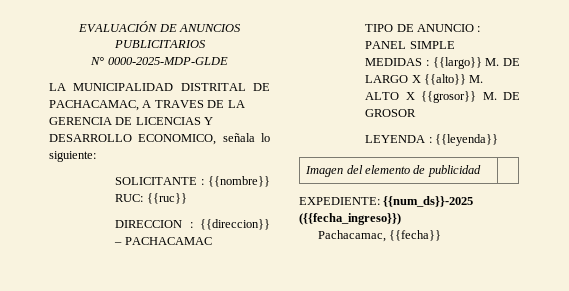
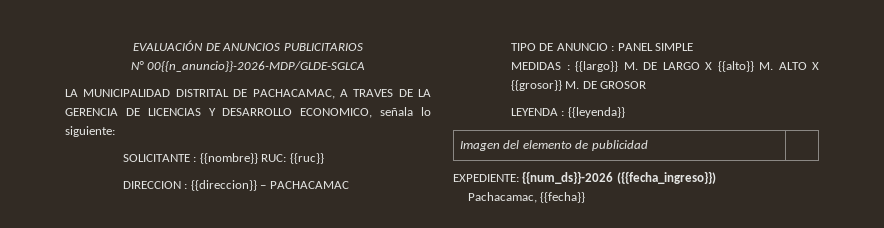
[107,57,228,65] 0000-2025-MDP-GLDE -> [146,61,365,72] 00{{n_anuncio}}-2026-MDP/GLDE-SGLCA
[383,196,474,207] {{num_ds}}-2025 -> [522,171,614,184] {{num_ds}}-2026

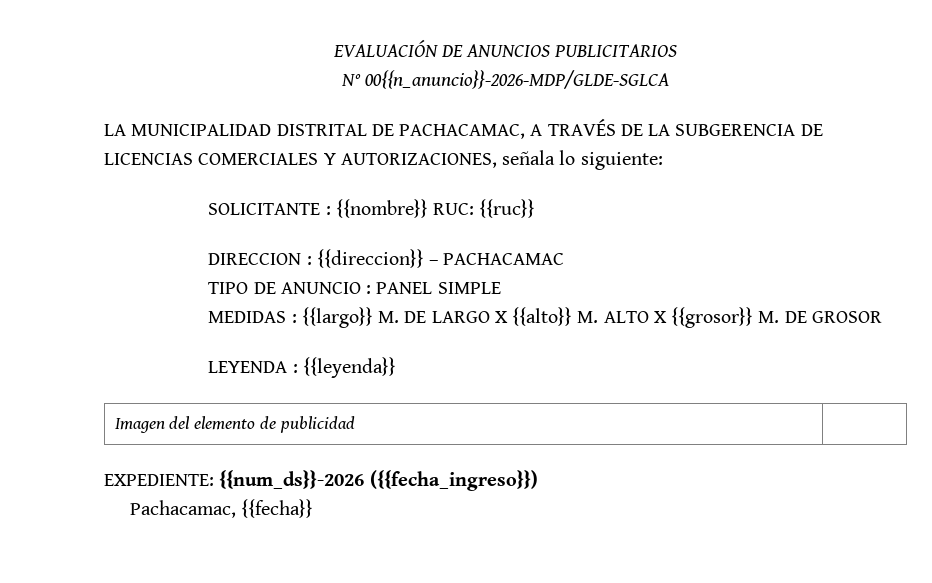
[353,89,394,97] TRAVES -> [547,118,616,136] TRAVÉS
[65,108,118,116] GERENCIA -> [675,124,796,136] SUBGERENCIA
[208,108,373,118] Y DESARROLLO ECONOMICO, -> [198,153,497,168] COMERCIALES Y AUTORIZACIONES,

